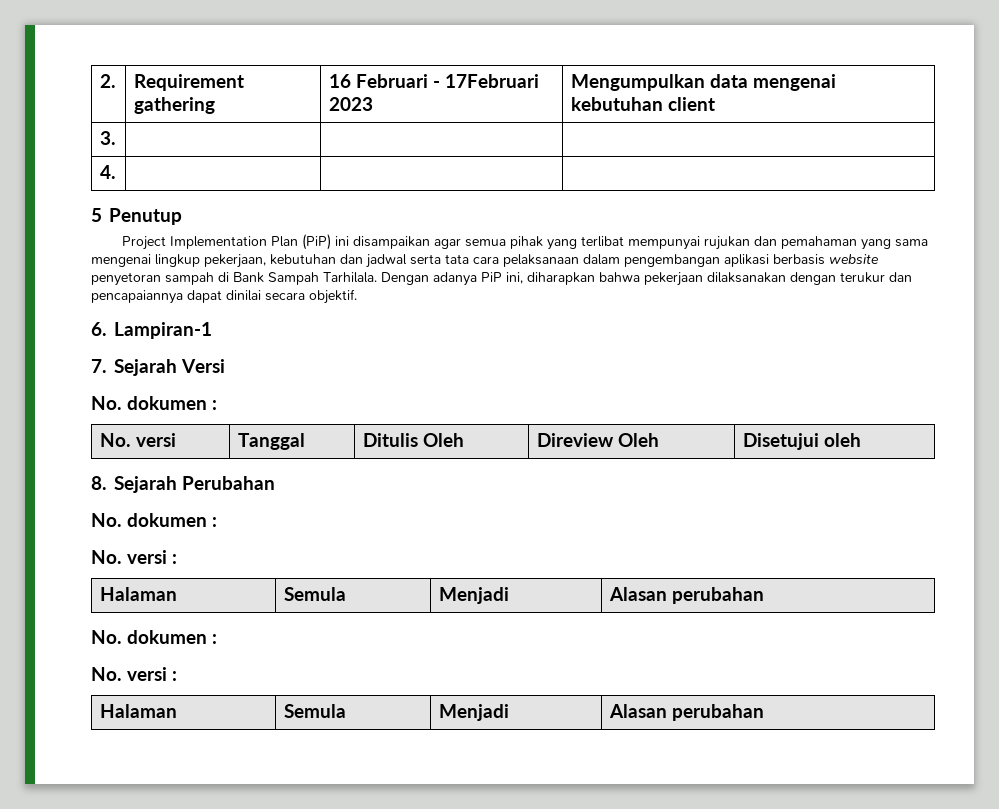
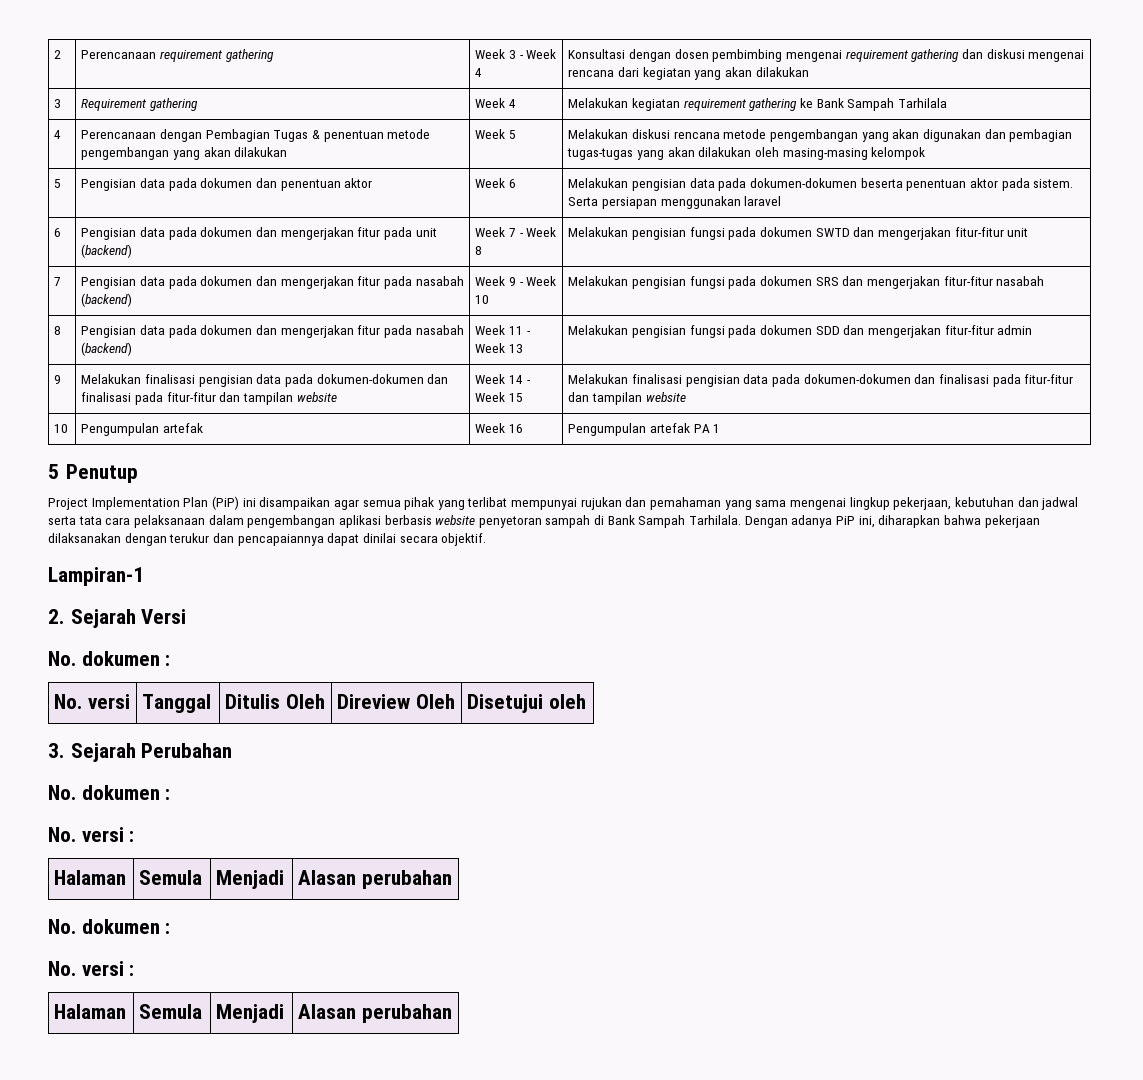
[99,74,116,88] [133,74,244,91] [133,97,215,114] [328,74,539,88] [328,97,373,111] [570,74,836,91] [570,97,715,111] [99,131,116,145] [99,165,116,179] 2. | Requirement gathering | 16 Februari - 17Februari 2023 | Mengumpulkan data mengenai kebutuhan client // 3. | | | // 4. | | | -> [54,50,62,59] [81,49,274,62] [475,49,557,59] [475,68,483,77] [568,49,1085,62] [568,67,809,80] [54,99,62,108] [81,98,198,111] [475,98,516,108] [568,98,947,111] [54,130,62,139] [81,129,431,142] [81,147,288,160] [475,129,516,139] [568,129,1073,142] [567,147,926,160] [54,179,62,188] [81,178,373,191] [475,178,516,188] [568,178,1074,191] [568,196,782,209] [54,228,62,237] [81,227,437,240] [81,244,133,258] [475,227,557,237] [475,246,483,255] [568,227,1029,240] [54,277,62,286] [81,276,464,289] [81,293,133,307] [475,276,557,286] [475,295,490,304] [568,276,1045,289] [54,326,62,335] [81,325,464,338] [81,342,133,356] [475,325,531,335] [475,343,523,353] [568,325,1033,338] [54,375,62,384] [81,374,449,387] [81,392,337,405] [475,374,531,384] [475,392,523,402] [568,374,1074,387] [568,392,686,405] [54,424,69,433] [81,423,203,436] [475,423,523,433] [568,423,721,436] 2 | Perencanaan requirement gathering | Week 3 - Week 4 | Konsultasi dengan dosen pembimbing mengenai requirement gathering dan diskusi mengenai rencana dari kegiatan yang akan dilakukan // 3 | Requirement gathering | Week 4 | Melakukan kegiatan requirement gathering ke Bank Sampah Tarhilala // 4 | Perencanaan dengan Pembagian Tugas & penentuan metode pengembangan yang akan dilakukan | Week 5 | Melakukan diskusi rencana metode pengembangan yang akan digunakan dan pembagian tugas-tugas yang akan dilakukan oleh masing-masing kelompok // 5 | Pengisian data pada dokumen dan penentuan aktor | Week 6 | Melakukan pengisian data pada dokumen-dokumen beserta penentuan aktor pada sistem. Serta persiapan menggunakan laravel // 6 | Pengisian data pada dokumen dan mengerjakan fitur pada unit (backend) | Week 7 - Week 8 | Melakukan pengisian fungsi pada dokumen SWTD dan mengerjakan fitur-fitur unit // 7 | Pengisian data pada dokumen dan mengerjakan fitur pada nasabah (backend) | Week 9 - Week 10 | Melakukan pengisian fungsi pada dokumen SRS dan mengerjakan fitur-fitur nasabah // 8 | Pengisian data pada dokumen dan mengerjakan fitur pada nasabah (backend) | Week 11 - Week 13 | Melakukan pengisian fungsi pada dokumen SDD dan mengerjakan fitur-fitur admin // 9 | Melakukan finalisasi pengisian data pada dokumen-dokumen dan finalisasi pada fitur-fitur dan tampilan website | Week 14 - Week 15 | Melakukan finalisasi pengisian data pada dokumen-dokumen dan finalisasi pada fitur-fitur dan tampilan website // 10 | Pengumpulan artefak | Week 16 | Pengumpulan artefak PA 1
[91,322,107,336] 6. -> (487, 539) none
[91,359,107,373] 7. -> [48,609,64,624] 2.
[91,476,107,490] 8. -> [48,743,64,758] 3.

